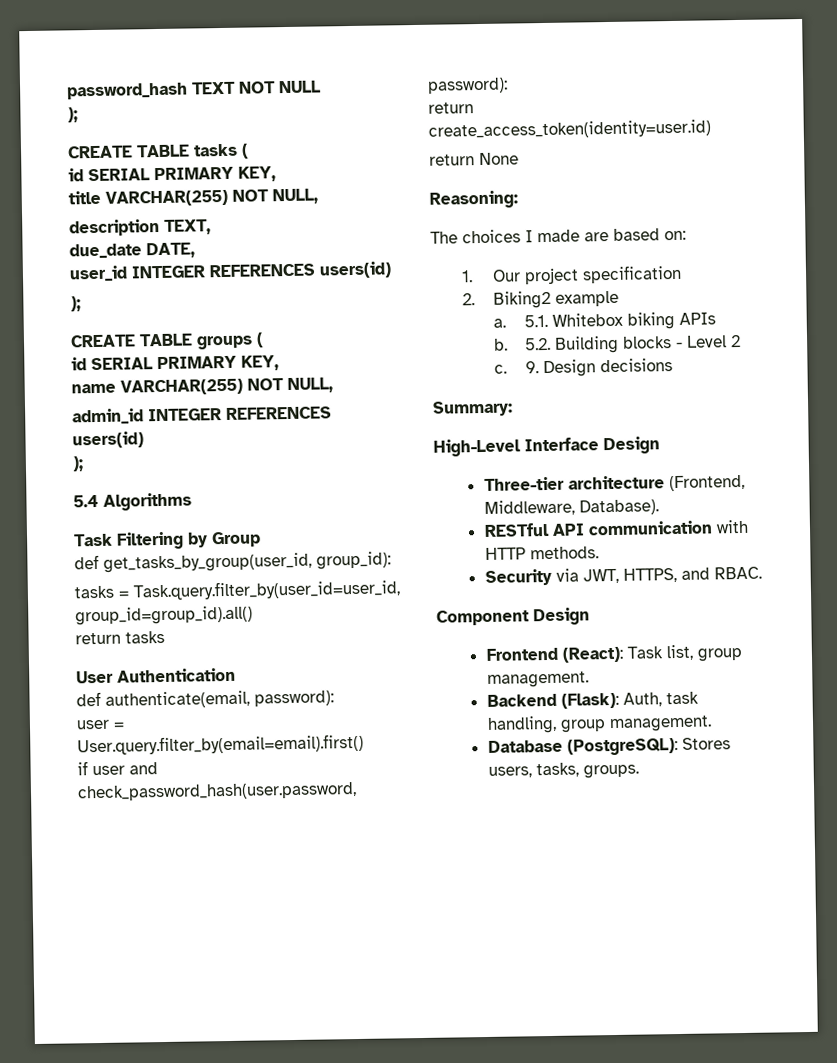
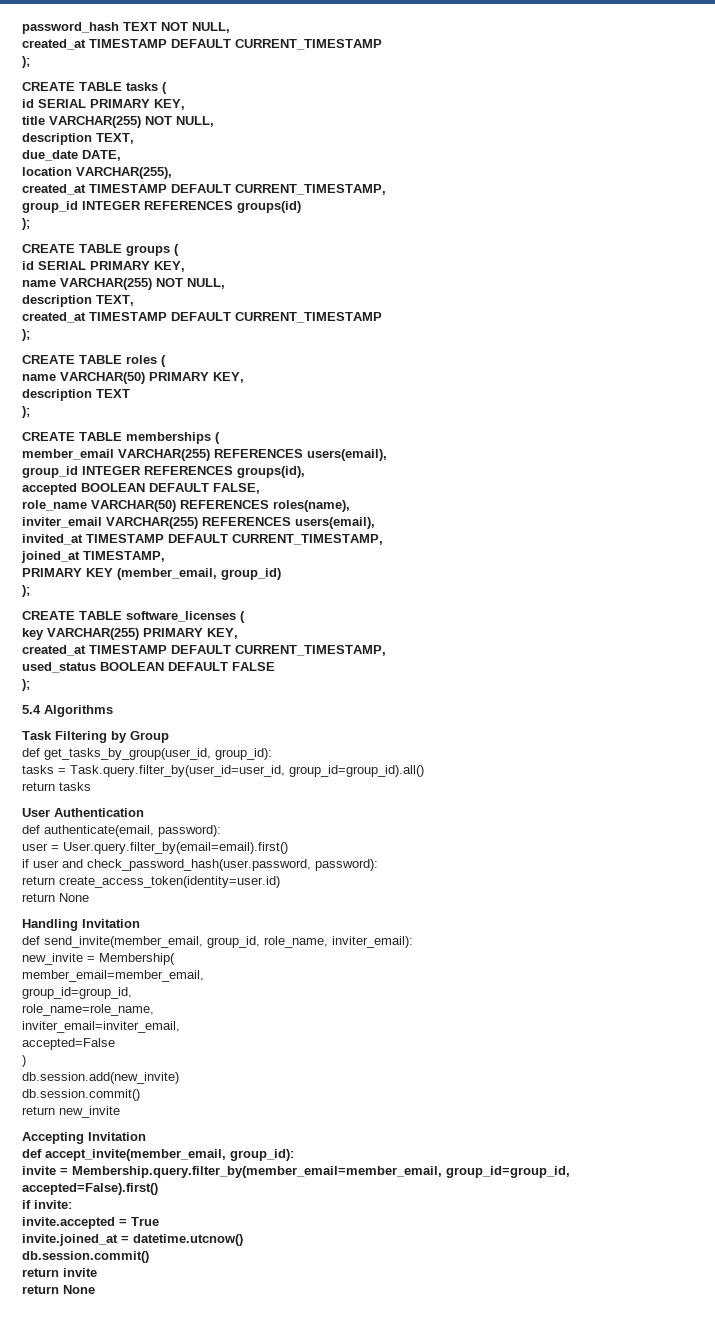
[278,80,321,94] NULL -> [192,22,230,33] [22,39,382,50] NULL, // created_at TIMESTAMP DEFAULT CURRENT_TIMESTAMP
[69,261,392,282] user_id INTEGER REFERENCES users(id) -> [22,167,172,179] [22,184,386,195] [22,201,301,213] location VARCHAR(255), // created_at TIMESTAMP DEFAULT CURRENT_TIMESTAMP, // group_id INTEGER REFERENCES groups(id)
[72,406,332,425] [72,431,144,449] admin_id INTEGER REFERENCES users(id) -> [22,295,134,307] [22,312,382,323] [22,329,30,341] [22,355,166,367] [22,372,244,384] [22,389,130,401] [22,406,30,418] [22,432,220,444] [22,449,387,461] [22,466,305,478] [22,483,260,495] [22,500,350,512] [22,517,375,529] [22,534,383,545] [21,551,165,563] [22,568,281,580] [22,585,30,597] [22,611,245,623] [22,628,238,640] [22,645,386,656] [22,662,275,673] description TEXT, // created_at TIMESTAMP DEFAULT CURRENT_TIMESTAMP // ); // CREATE TABLE roles ( // name VARCHAR(50) PRIMARY KEY, // description TEXT // ); // CREATE TABLE memberships ( // member_email VARCHAR(255) REFERENCES users(email), // group_id INTEGER REFERENCES groups(id), // accepted BOOLEAN DEFAULT FALSE, // role_name VARCHAR(50) REFERENCES roles(name), // inviter_email VARCHAR(255) REFERENCES users(email), // invited_at TIMESTAMP DEFAULT CURRENT_TIMESTAMP, // joined_at TIMESTAMP, // PRIMARY KEY (member_email, group_id) // ); // CREATE TABLE software_licenses ( // key VARCHAR(255) PRIMARY KEY, // created_at TIMESTAMP DEFAULT CURRENT_TIMESTAMP, // used_status BOOLEAN DEFAULT FALSE
[429,190,518,209] [430,228,686,244] [460,264,682,285] [461,290,619,309] [492,311,716,330] [493,334,741,354] [493,358,673,378] [432,400,513,417] [433,436,660,457] [483,474,745,492] [483,499,659,516] [483,519,749,537] [484,546,599,560] [484,566,762,586] [436,607,590,626] [485,644,743,663] [486,671,589,688] [486,691,699,709] [486,715,712,734] [487,737,731,756] [487,762,639,779] Reasoning: // The choices I made are based on: // 1. Our project specification // 2. Biking2 example // a. 5.1. Whitebox biking APIs // b. 5.2. Building blocks - Level 2 // c. 9. Design decisions // Summary: // High-Level Interface Design // Three-tier architecture (Frontend, Middleware, Database). // RESTful API communication with HTTP methods. // Security via JWT, HTTPS, and RBAC. // Component Design // Frontend (React): Task list, group management. // Backend (Flask): Auth, task handling, group management. // Database (PostgreSQL): Stores users, tasks, groups. -> [22,919,140,931] [22,936,413,948] [22,953,175,965] [22,970,204,982] [22,987,132,999] [22,1004,154,1016] [22,1021,180,1033] [22,1038,115,1050] [22,1055,26,1067] [22,1072,179,1084] [22,1089,140,1101] [22,1106,120,1118] [22,1132,146,1144] [22,1149,294,1161] [22,1166,570,1178] [22,1183,158,1195] [22,1200,72,1209] [22,1217,159,1229] [22,1234,243,1246] [22,1251,149,1263] [22,1268,97,1277] [22,1285,95,1294] Handling Invitation // def send_invite(member_email, group_id, role_name, inviter_email): // new_invite = Membership( // member_email=member_email, // group_id=group_id, // role_name=role_name, // inviter_email=inviter_email, // accepted=False // ) // db.session.add(new_invite) // db.session.commit() // return new_invite // Accepting Invitation // def accept_invite(member_email, group_id): // invite = Membership.query.filter_by(member_email=member_email, group_id=group_id, accepted=False).first() // if invite: // invite.accepted = True // invite.joined_at = datetime.utcnow() // db.session.commit() // return invite // return None

